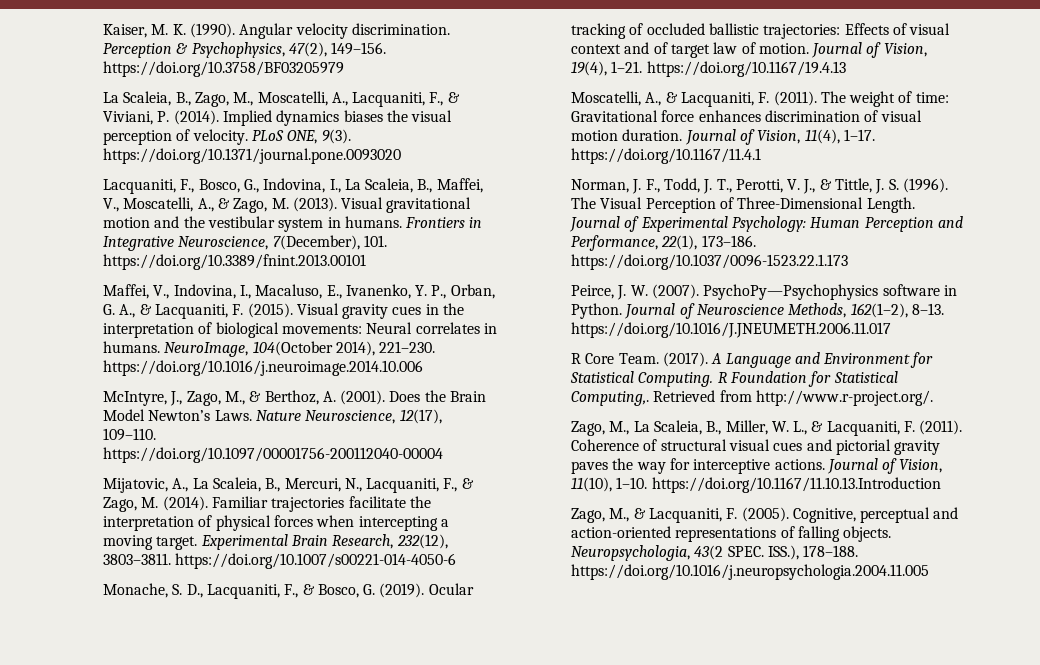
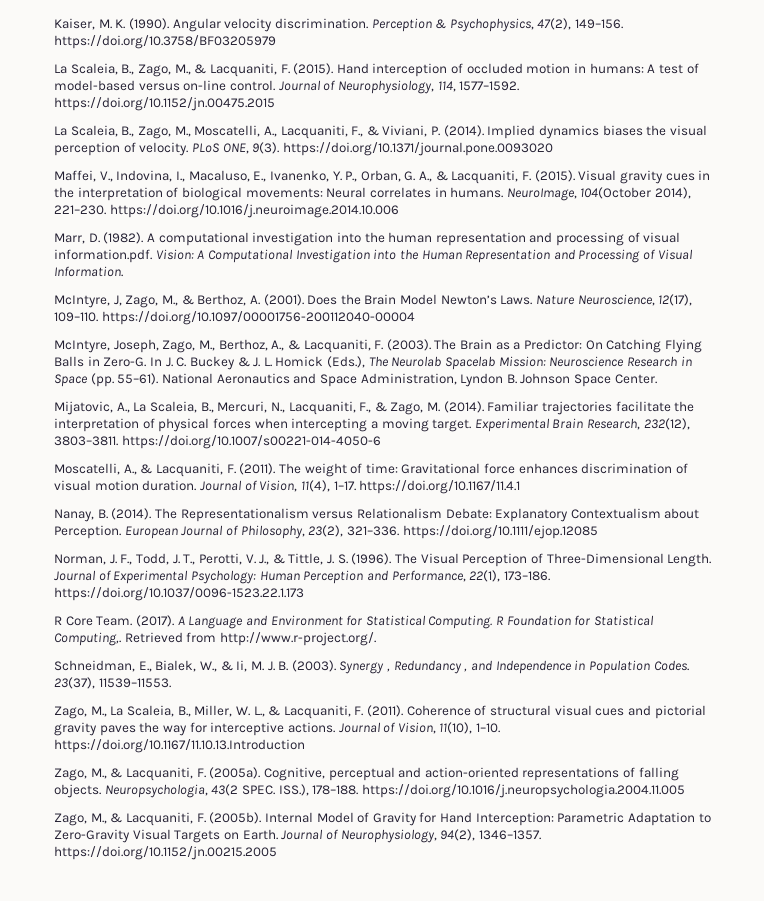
(344, 69) none -> [54,63,699,77] [54,80,520,94] [54,97,276,111] // La Scaleia, B., Zago, M., & Lacquaniti, F. (2015). Hand interception of occluded motion in humans: A test of model-based versus on-line control. Journal of Neurophysiology, 114, 1577–1592. https://doi.org/10.1152/jn.00475.2015
[102,178,483,194] [102,197,472,213] [102,216,483,232] [102,235,387,251] [102,254,366,270] // Lacquaniti, F., Bosco, G., Indovina, I., La Scaleia, B., Maffei, V., Moscatelli, A., & Zago, M. (2013). Visual gravitational motion and the vestibular system in humans. Frontiers in Integrative Neuroscience, 7(December), 101. https://doi.org/10.3389/fnint.2013.00101 -> (553, 149) none
[102,391,183,406] // McIntyre, J., -> [54,232,681,246] [54,249,693,263] [54,266,124,277] [54,295,122,308] // Marr, D. (1982). A computational investigation into the human representation and processing of visual information.pdf. Vision: A Computational Investigation into the Human Representation and Processing of Visual Information. // McIntyre, J,
(443, 455) none -> [54,339,702,353] [54,356,692,370] [54,373,657,387] // McIntyre, Joseph, Zago, M., Berthoz, A., & Lacquaniti, F. (2003). The Brain as a Predictor: On Catching Flying Balls in Zero-G. In J. C. Buckey & J. L. Homick (Eds.), The Neurolab Spacelab Mission: Neuroscience Research in Space (pp. 55–61). National Aeronautics and Space Administration, Lyndon B. Johnson Space Center.
[102,583,474,599] [570,23,951,39] [570,42,927,58] [570,61,846,77] // Monache, S. D., Lacquaniti, F., & Bosco, G. (2019). Ocular tracking of occluded ballistic trajectories: Effects of visual context and of target law of motion. Journal of Vision, 19(4), 1–21. https://doi.org/10.1167/19.4.13 -> (381, 442) none
(761, 156) none -> [54,508,700,522] [54,525,598,539] // Nanay, B. (2014). The Representationalism versus Relationalism Debate: Explanatory Contextualism about Perception. European Journal of Philosophy, 23(2), 321–336. https://doi.org/10.1111/ejop.12085
[570,284,957,300] [570,303,944,319] [570,322,891,338] // Peirce, J. W. (2007). PsychoPy—Psychophysics software in Python. Journal of Neuroscience Methods, 162(1–2), 8–13. https://doi.org/10.1016/J.JNEUMETH.2006.11.017 -> (305, 594) none
(933, 398) none -> [54,660,689,674] [54,677,171,689] // Schneidman, E., Bialek, W., & Ii, M. J. B. (2003). Synergy , Redundancy , and Independence in Population Codes. 23(37), 11539–11553.
[741,507,789,522] (2005). -> [209,767,261,779] (2005a).
(929, 572) none -> [54,812,711,826] [54,829,541,843] [54,846,278,860] // Zago, M., & Lacquaniti, F. (2005b). Internal Model of Gravity for Hand Interception: Parametric Adaptation to Zero-Gravity Visual Targets on Earth. Journal of Neurophysiology, 94(2), 1346–1357. https://doi.org/10.1152/jn.00215.2005

